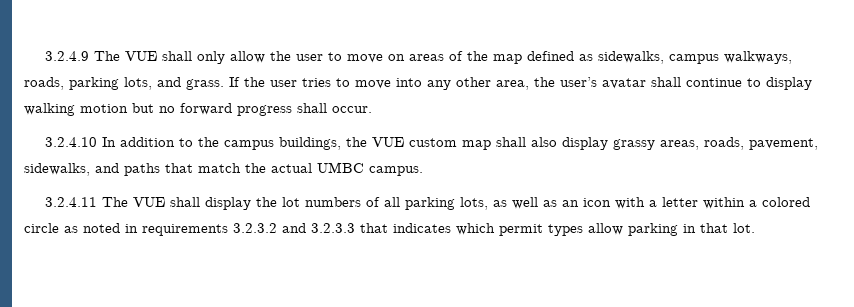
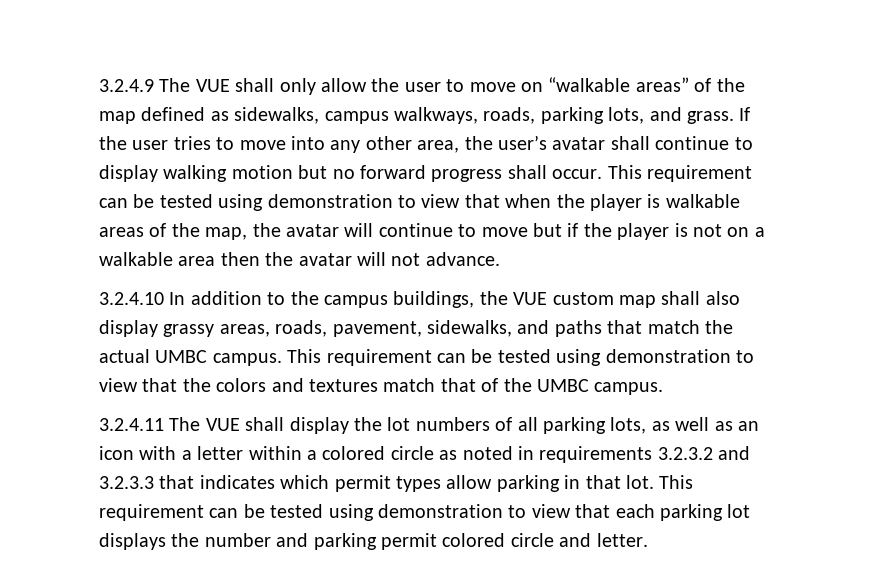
[408,54,444,61] areas -> [548,77,689,92] “walkable areas”
(372, 109) none -> [607,165,752,182] [99,194,740,211] [99,223,765,240] [99,252,500,266] This requirement can be tested using demonstration to view that when the player is walkable areas of the map, the avatar will continue to move but if the player is not on a walkable area then the avatar will not advance.
(423, 171) none -> [287,349,754,366] [99,378,664,395] This requirement can be tested using demonstration to view that the colors and textures match that of the UMBC campus.
(755, 228) none -> [659,475,694,489] [99,504,751,521] [99,533,648,550] This requirement can be tested using demonstration to view that each parking lot displays the number and parking permit colored circle and letter.

